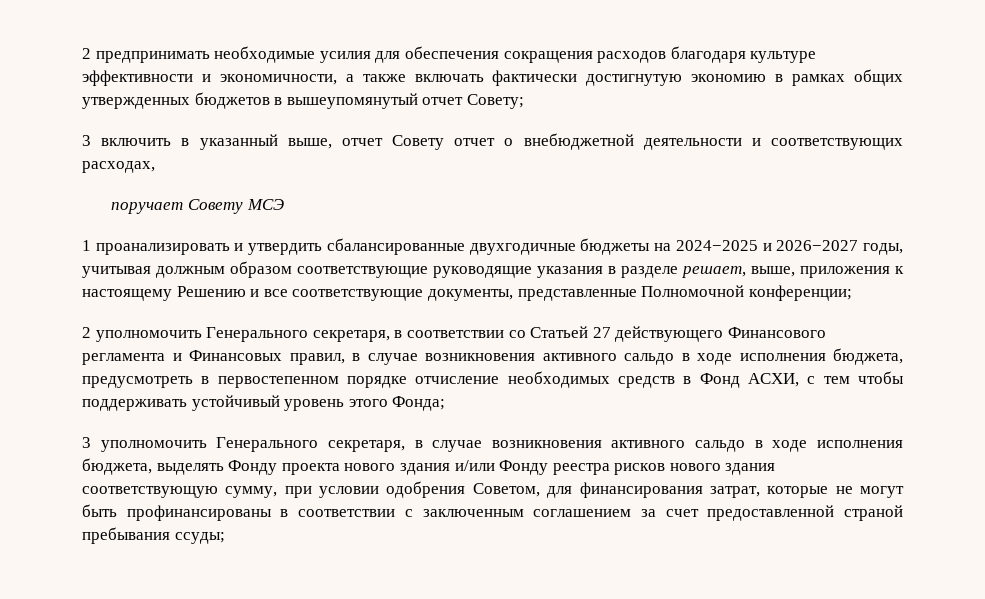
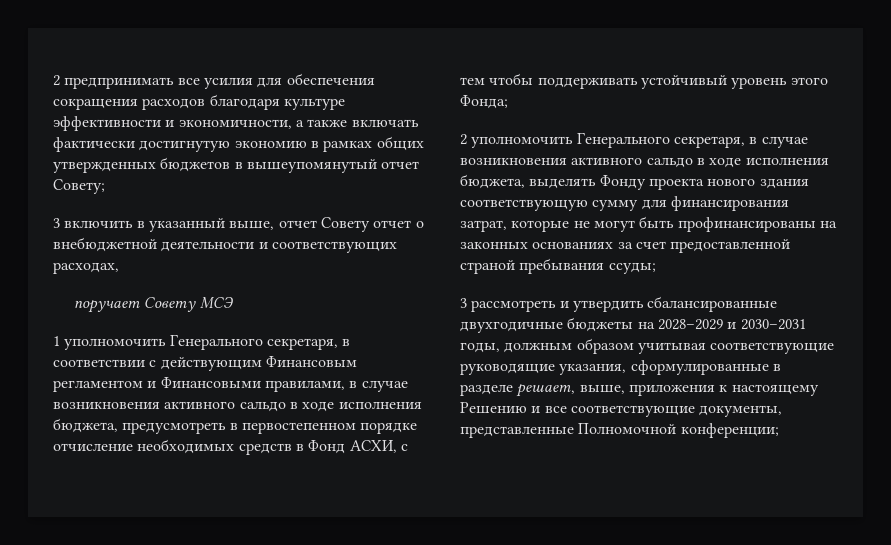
[214,46,316,63] необходимые -> [177,78,200,85] все
[95,238,904,255] [82,261,904,278] [82,285,852,301] [82,327,91,338] проанализировать и утвердить сбалансированные двухгодичные бюджеты на 2024−2025 и 2026−2027 годы, учитывая должным образом соответствующие руководящие указания в разделе решает, выше, приложения к настоящему Решению и все соответствующие документы, представленные Полномочной конференции; // 2 -> (60, 341) none
[508,326,826,342] [82,350,345,365] со Статьей 27 действующего Финансового регламента и Финансовых правил, -> [149,356,357,371] [53,377,345,392] с действующим Финансовым регламентом и Финансовыми правилами,
[82,437,91,448] 3 -> [460,134,467,145] 2
[454,460,776,475] [82,481,540,498] и/или Фонду реестра рисков нового здания соответствующую сумму, при условии одобрения Советом, -> [460,199,639,211] соответствующую сумму
[280,509,632,517] в соответствии с заключенным соглашением -> [819,221,837,228] [460,242,614,249] на законных основаниях
(225, 538) none -> [460,296,778,312] [460,317,806,333] [460,338,835,354] [460,360,781,375] [460,384,819,397] [460,402,783,417] [460,423,779,438] // 3 рассмотреть и утвердить сбалансированные двухгодичные бюджеты на 2028–2029 и 2030–2031 годы, должным образом учитывая соответствующие руководящие указания, сформулированные в разделе решает, выше, приложения к настоящему Решению и все соответствующие документы, представленные Полномочной конференции;

